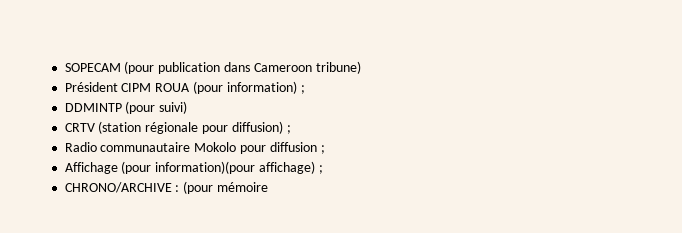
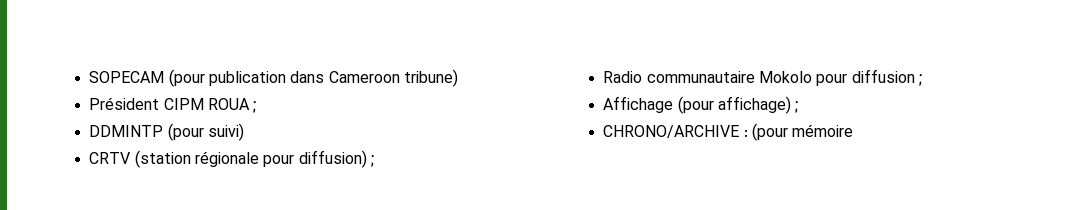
[193,81,297,94] (pour information) -> (251, 104) none
[155,161,256,174] information)(pour -> (714, 105) none

